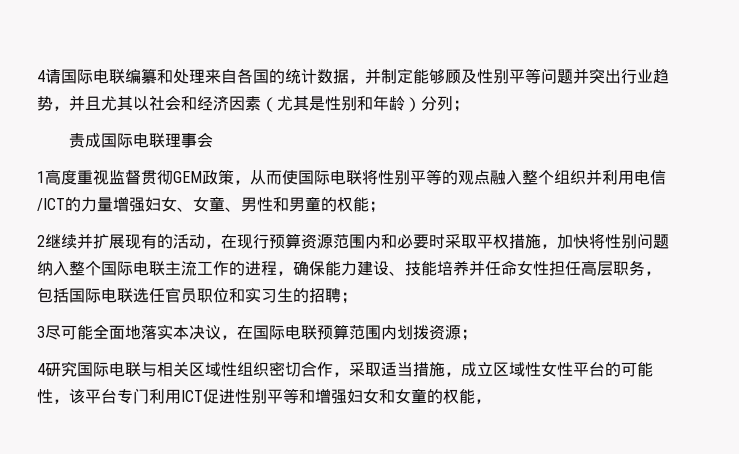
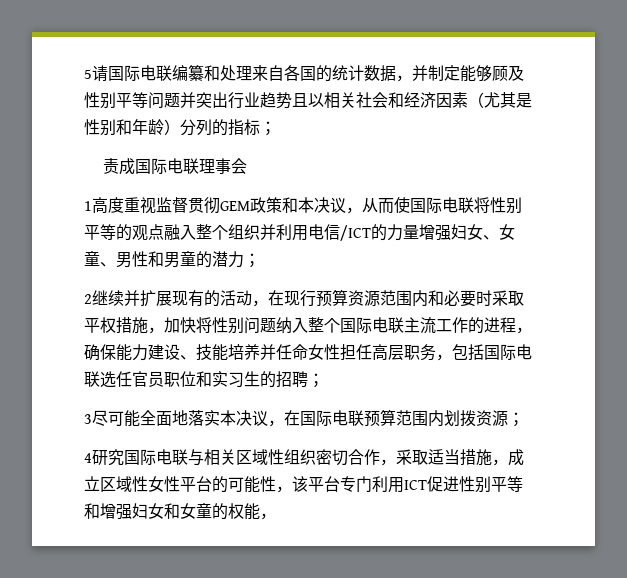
[37,70,45,82] 4 -> [84,69,92,79] 5
[53,95,149,111] ，并且尤其以 -> [292,92,356,108] 且以相关
(453, 103) none -> [212,119,260,136] 的指标
(234, 177) none -> [282,197,346,213] 和本决议
[337,197,369,212] 权能 -> [212,251,244,268] 潜力

